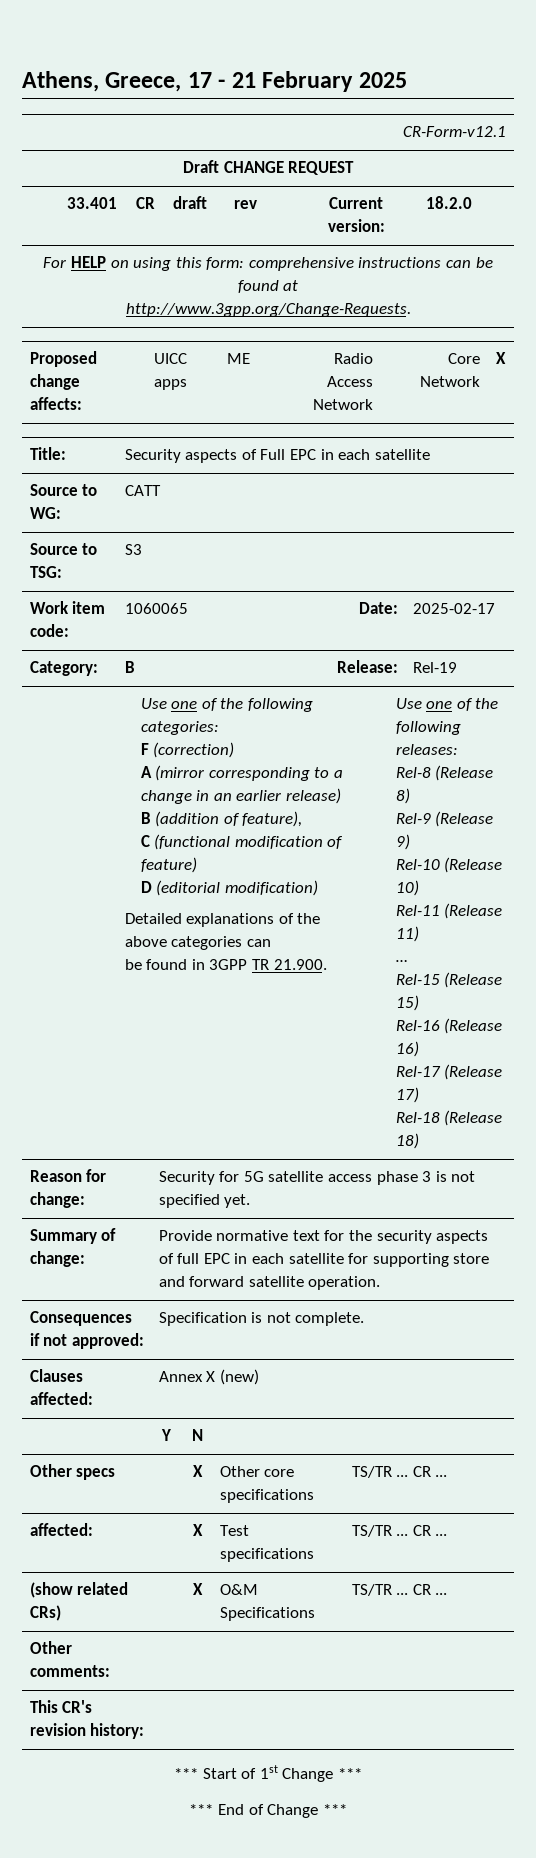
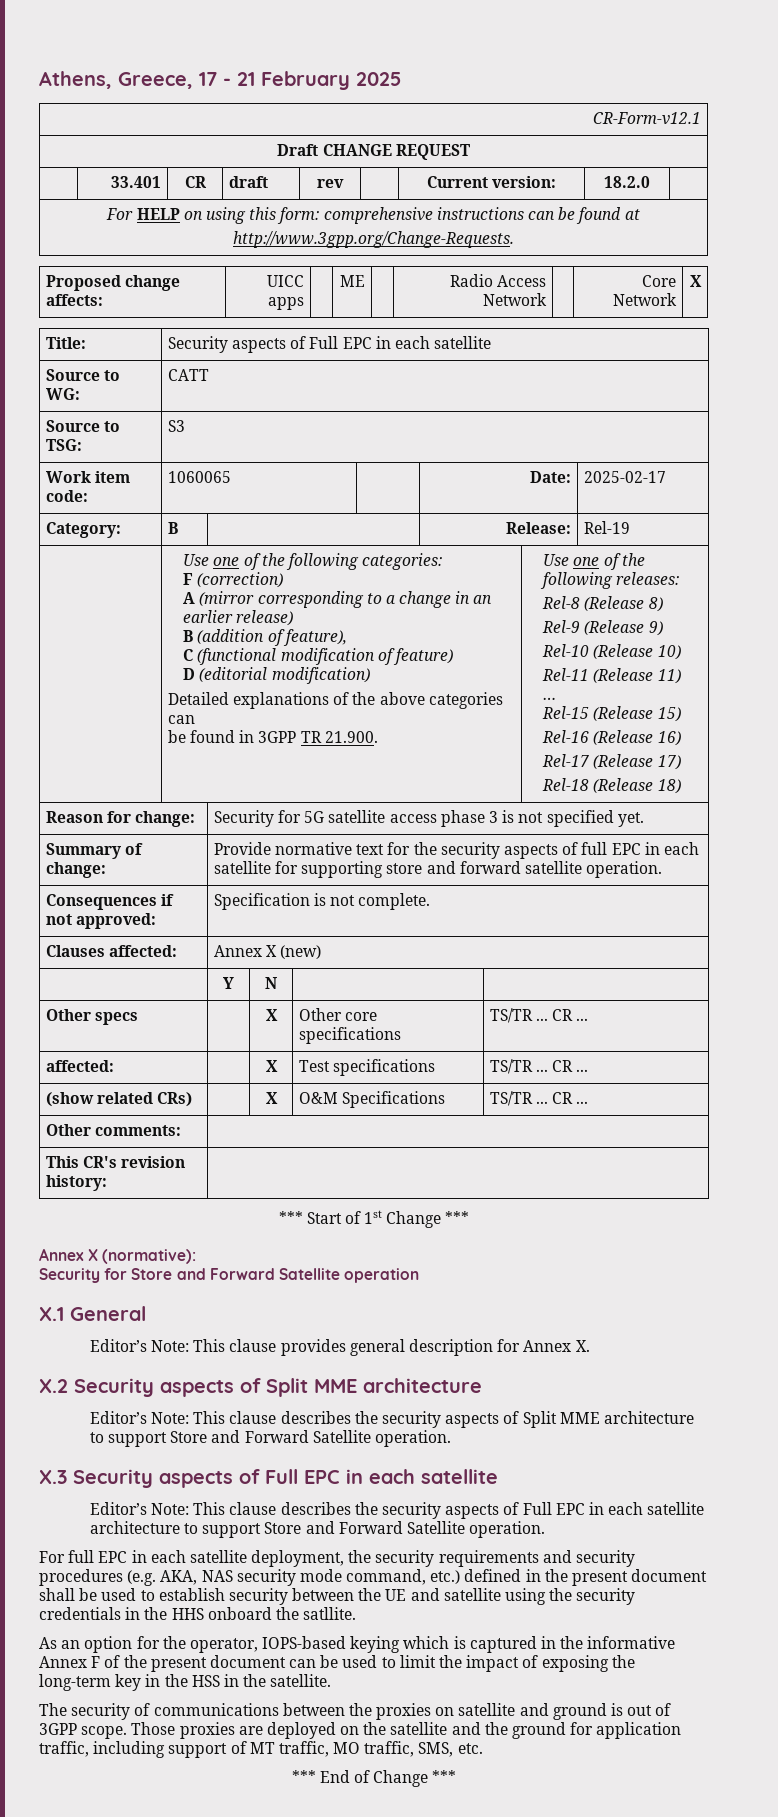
(362, 1773) none -> [39,1248,197,1264] [39,1268,420,1283] [39,1306,146,1321] [89,1339,590,1356] [39,1378,482,1397] [89,1411,694,1428] [89,1430,451,1447] [39,1469,498,1488] [89,1502,705,1519] [89,1521,546,1538] [39,1550,636,1567] [39,1569,708,1586] [39,1588,636,1605] [39,1607,357,1620] [39,1636,676,1653] [39,1655,635,1672] [39,1674,332,1691] [39,1703,672,1720] [39,1722,682,1739] [39,1741,483,1758] // Annex X (normative): // Security for Store and Forward Satellite operation // X.1 General // Editor’s Note: This clause provides general description for Annex X. // X.2 Security aspects of Split MME architecture // Editor’s Note: This clause describes the security aspects of Split MME architecture to support Store and Forward Satellite operation. // X.3 Security aspects of Full EPC in each satellite // Editor’s Note: This clause describes the security aspects of Full EPC in each satellite architecture to support Store and Forward Satellite operation. // For full EPC in each satellite deployment, the security requirements and security procedures (e.g. AKA, NAS security mode command, etc.) defined in the present document shall be used to establish security between the UE and satellite using the security credentials in the HHS onboard the satllite. // As an option for the operator, IOPS-based keying which is captured in the informative Annex F of the present document can be used to limit the impact of exposing the long-term key in the HSS in the satellite. // The security of communications between the proxies on satellite and ground is out of 3GPP scope. Those proxies are deployed on the satellite and the ground for application traffic, including support of MT traffic, MO traffic, SMS, etc.

